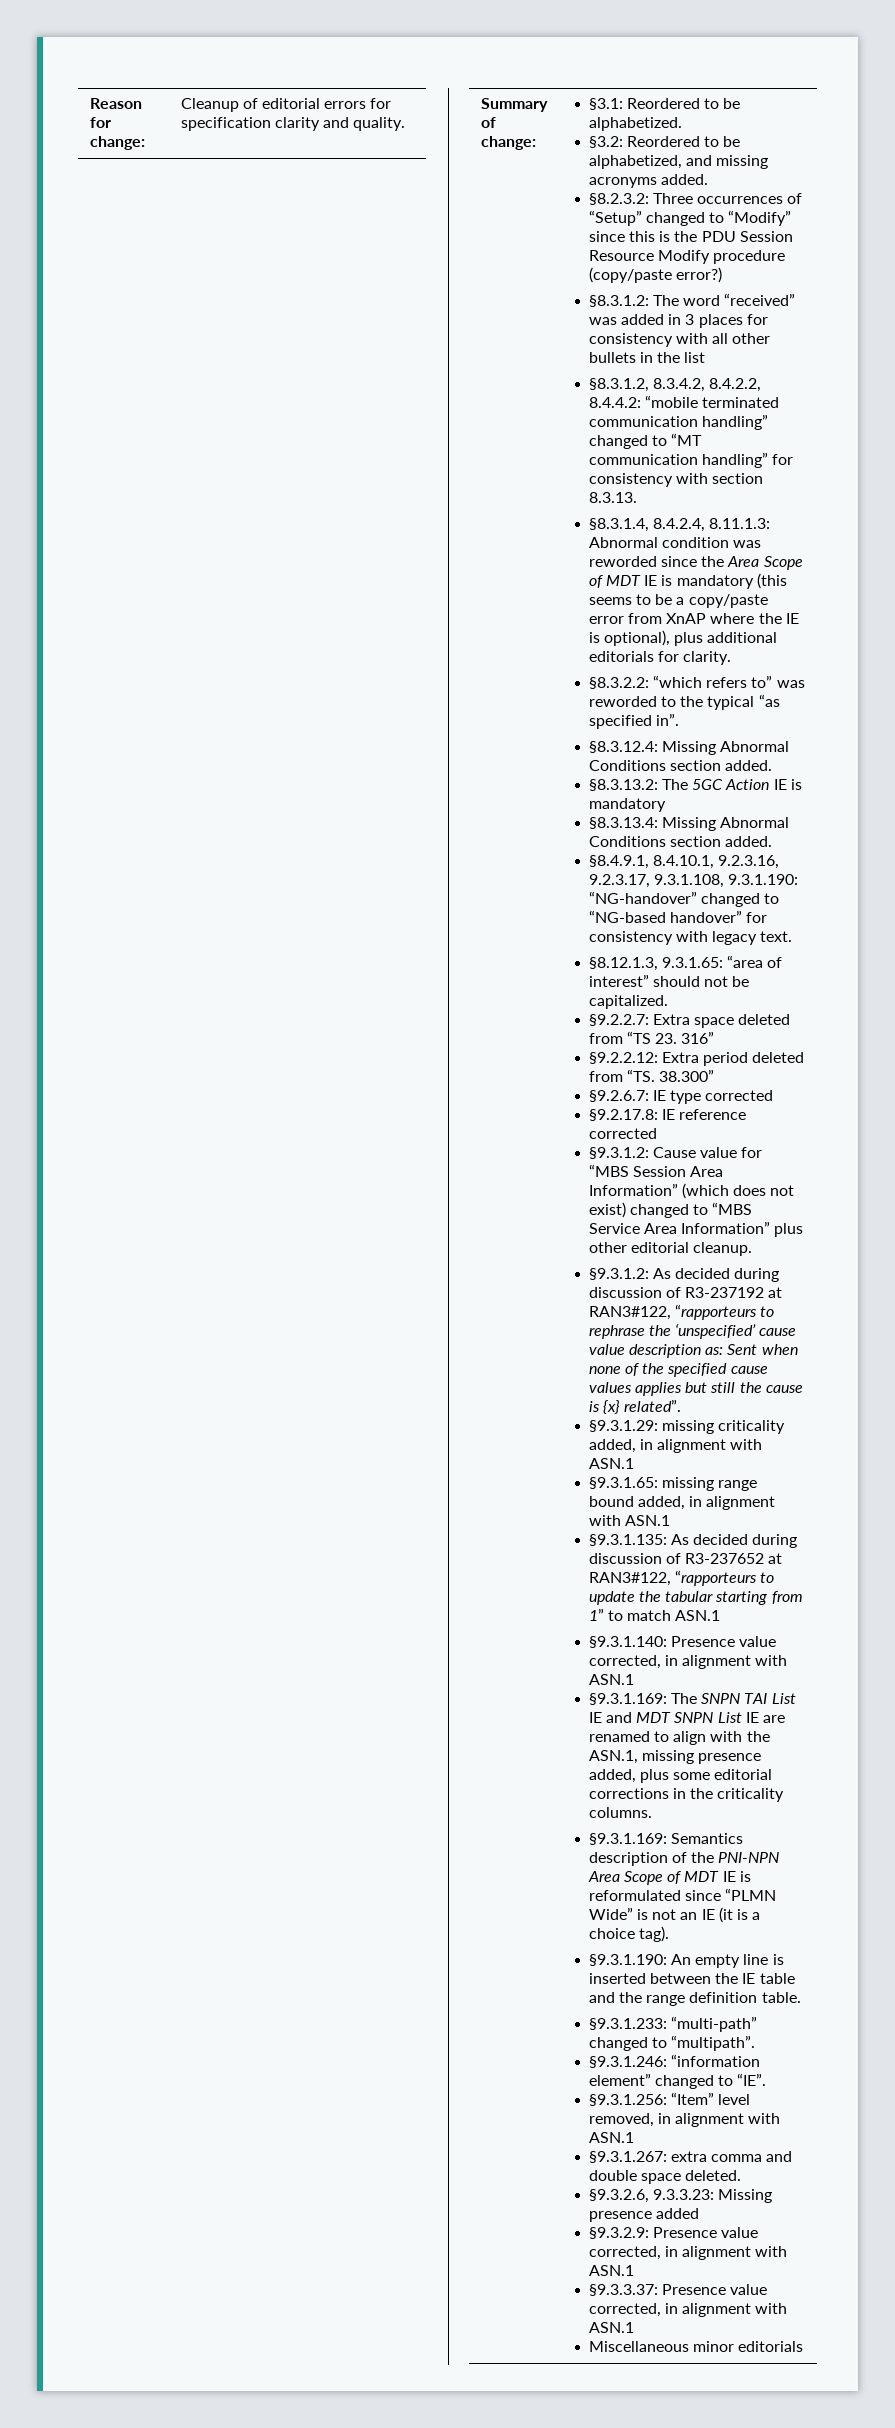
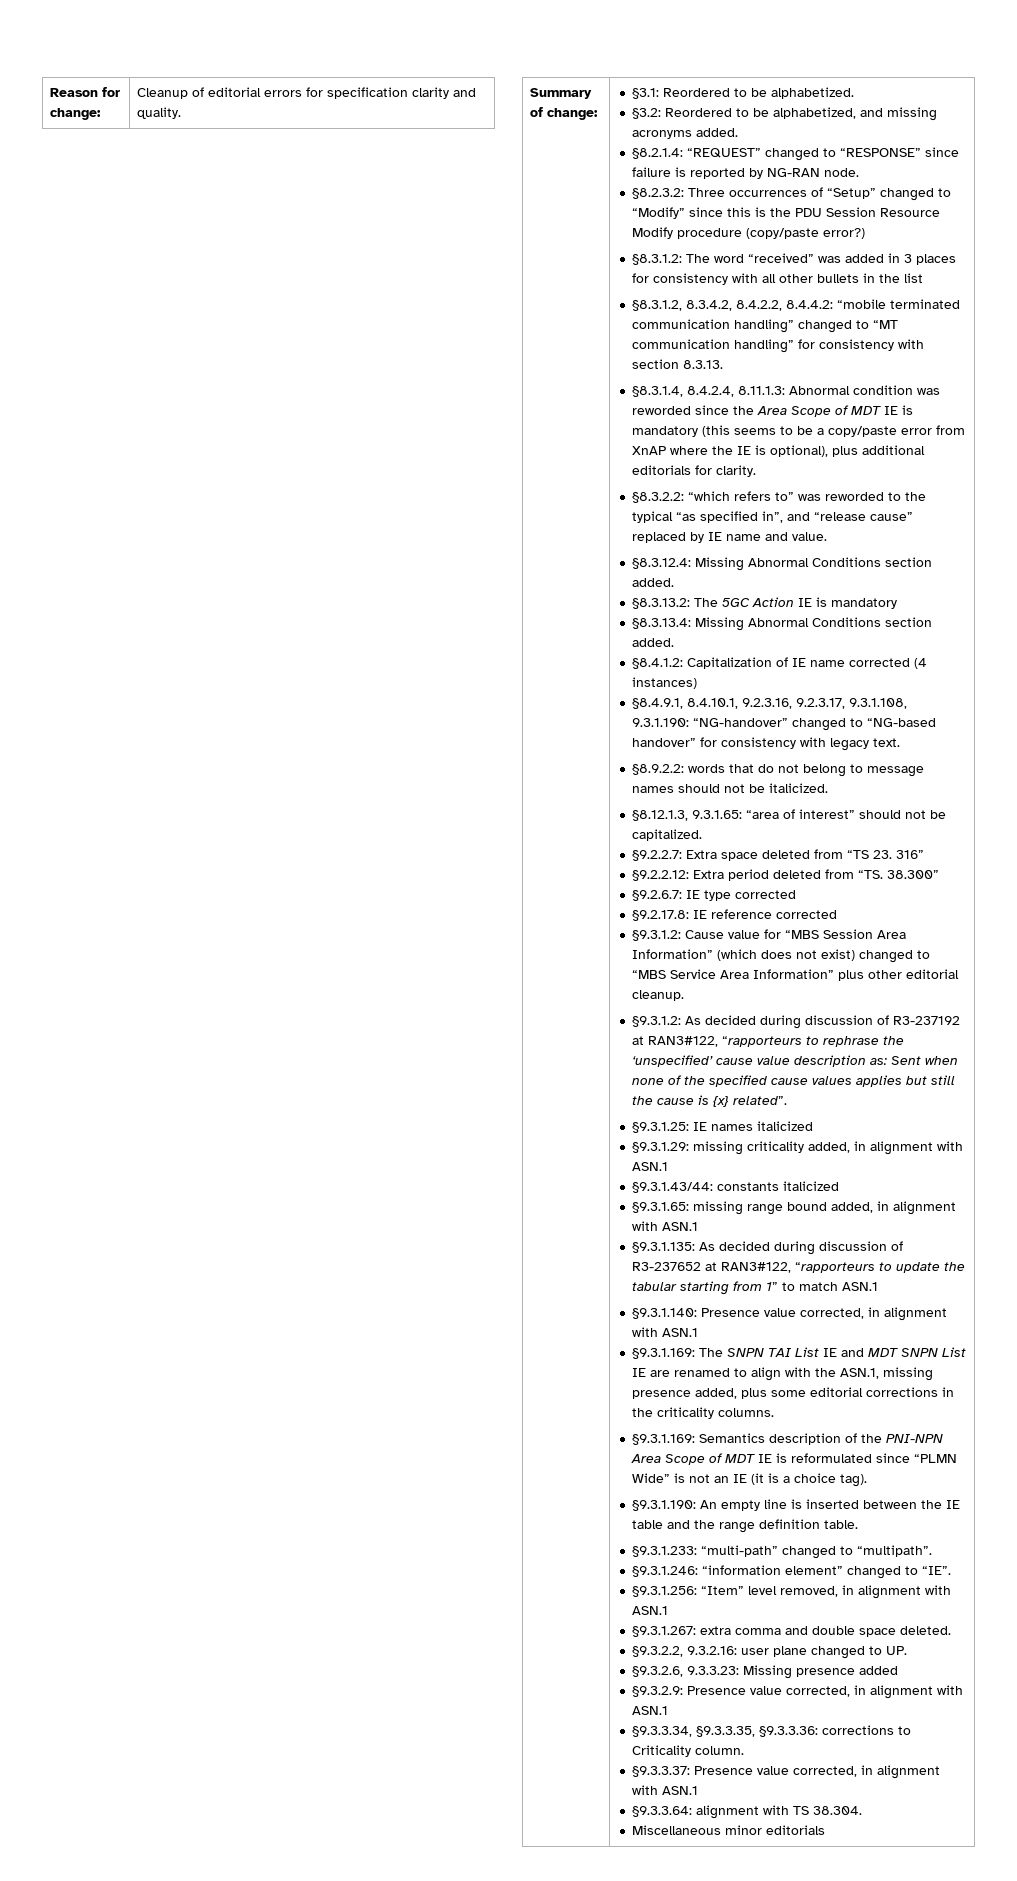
(708, 179) none -> [632,147,960,161] [632,167,860,179] // §8.2.1.4: “REQUEST” changed to “RESPONSE” since failure is reported by NG-RAN node.
[655,713,679,726] in”. -> [762,511,914,523] [632,532,828,543] in”, and “release cause” replaced by IE name and value.
(773, 841) none -> [632,657,928,669] [632,677,698,689] // §8.4.1.2: Capitalization of IE name corrected (4 instances)
(793, 936) none -> [632,764,925,777] [632,783,829,793] // §8.9.2.2: words that do not belong to message names should not be italicized.
(682, 1405) none -> [632,1121,814,1133] // §9.3.1.25: IE names italicized
(634, 1463) none -> [632,1181,840,1193] // §9.3.1.43/44: constants italicized
(742, 2175) none -> [632,1646,908,1659] // §9.3.2.2, 9.3.2.16: user plane changed to UP.
(634, 2270) none -> [632,1725,912,1737] [632,1745,745,1757] // §9.3.3.34, §9.3.3.35, §9.3.3.36: corrections to Criticality column.
(634, 2327) none -> [632,1805,863,1819] // §9.3.3.64: alignment with TS 38.304.

